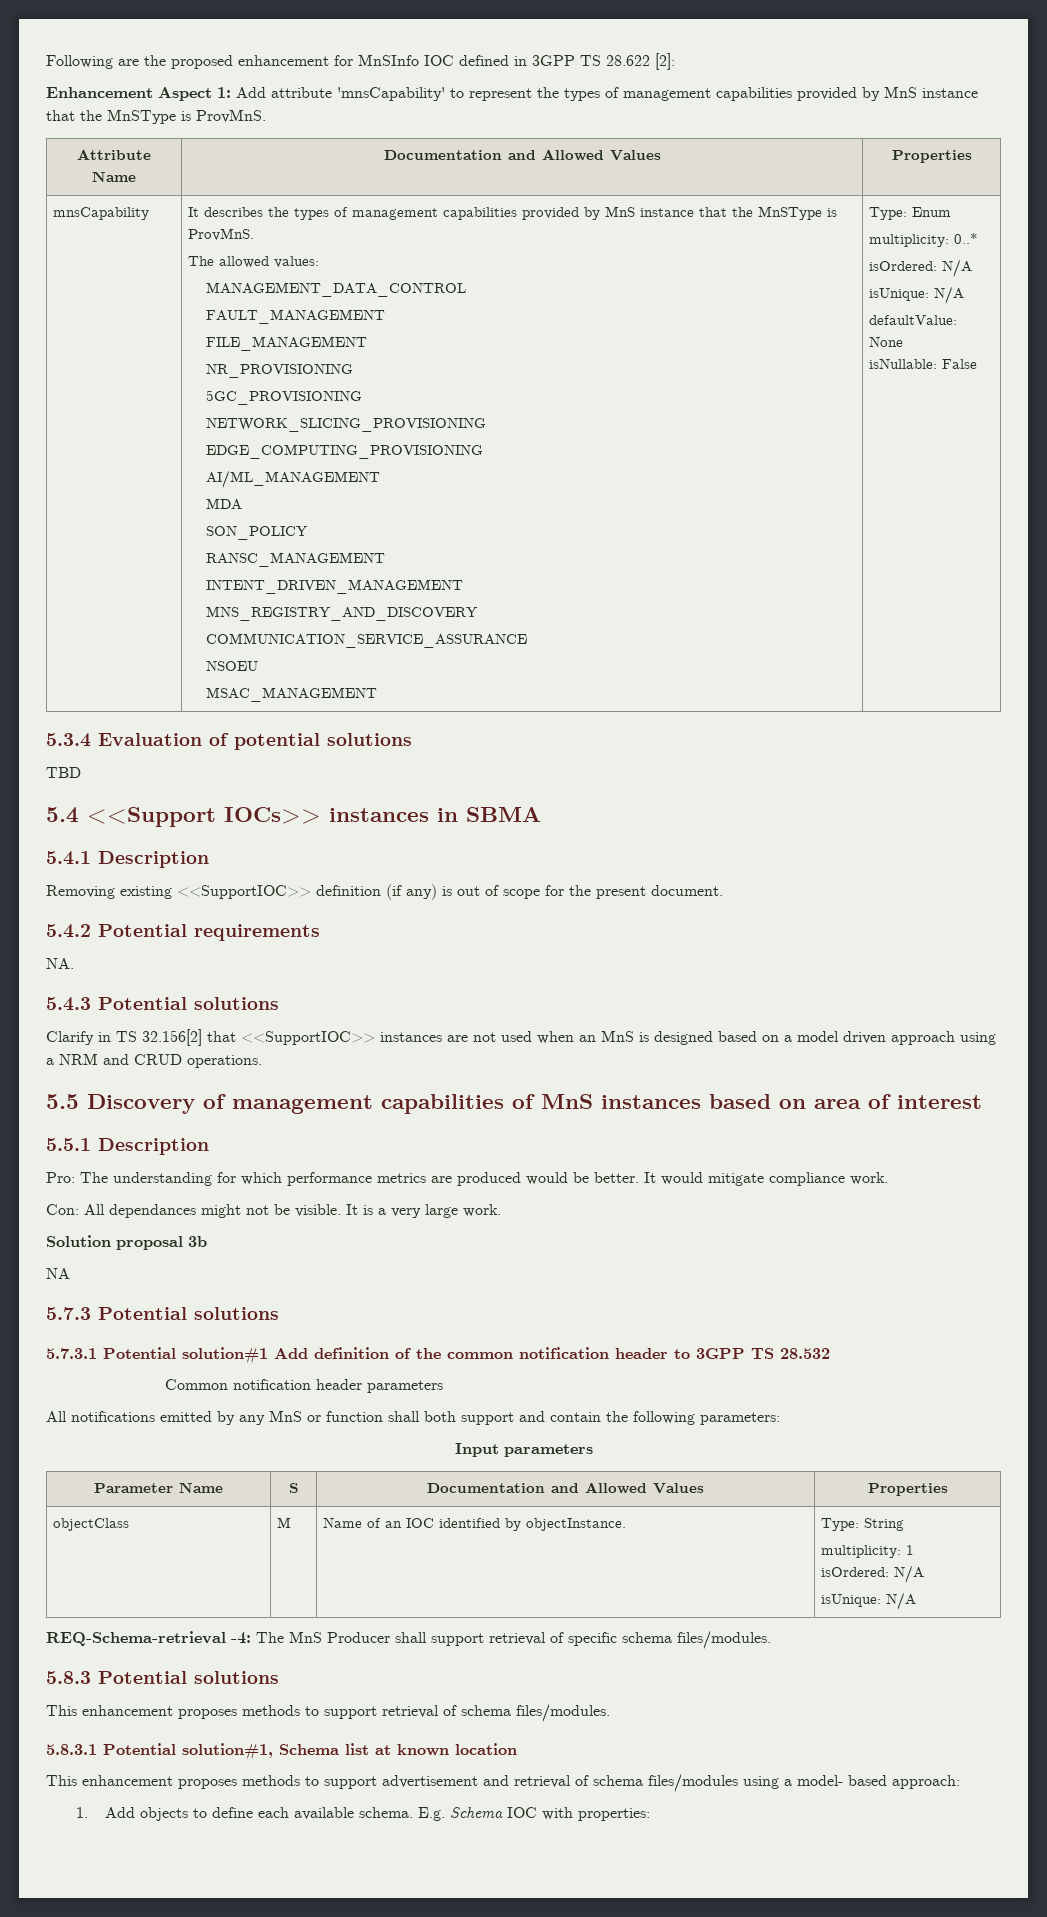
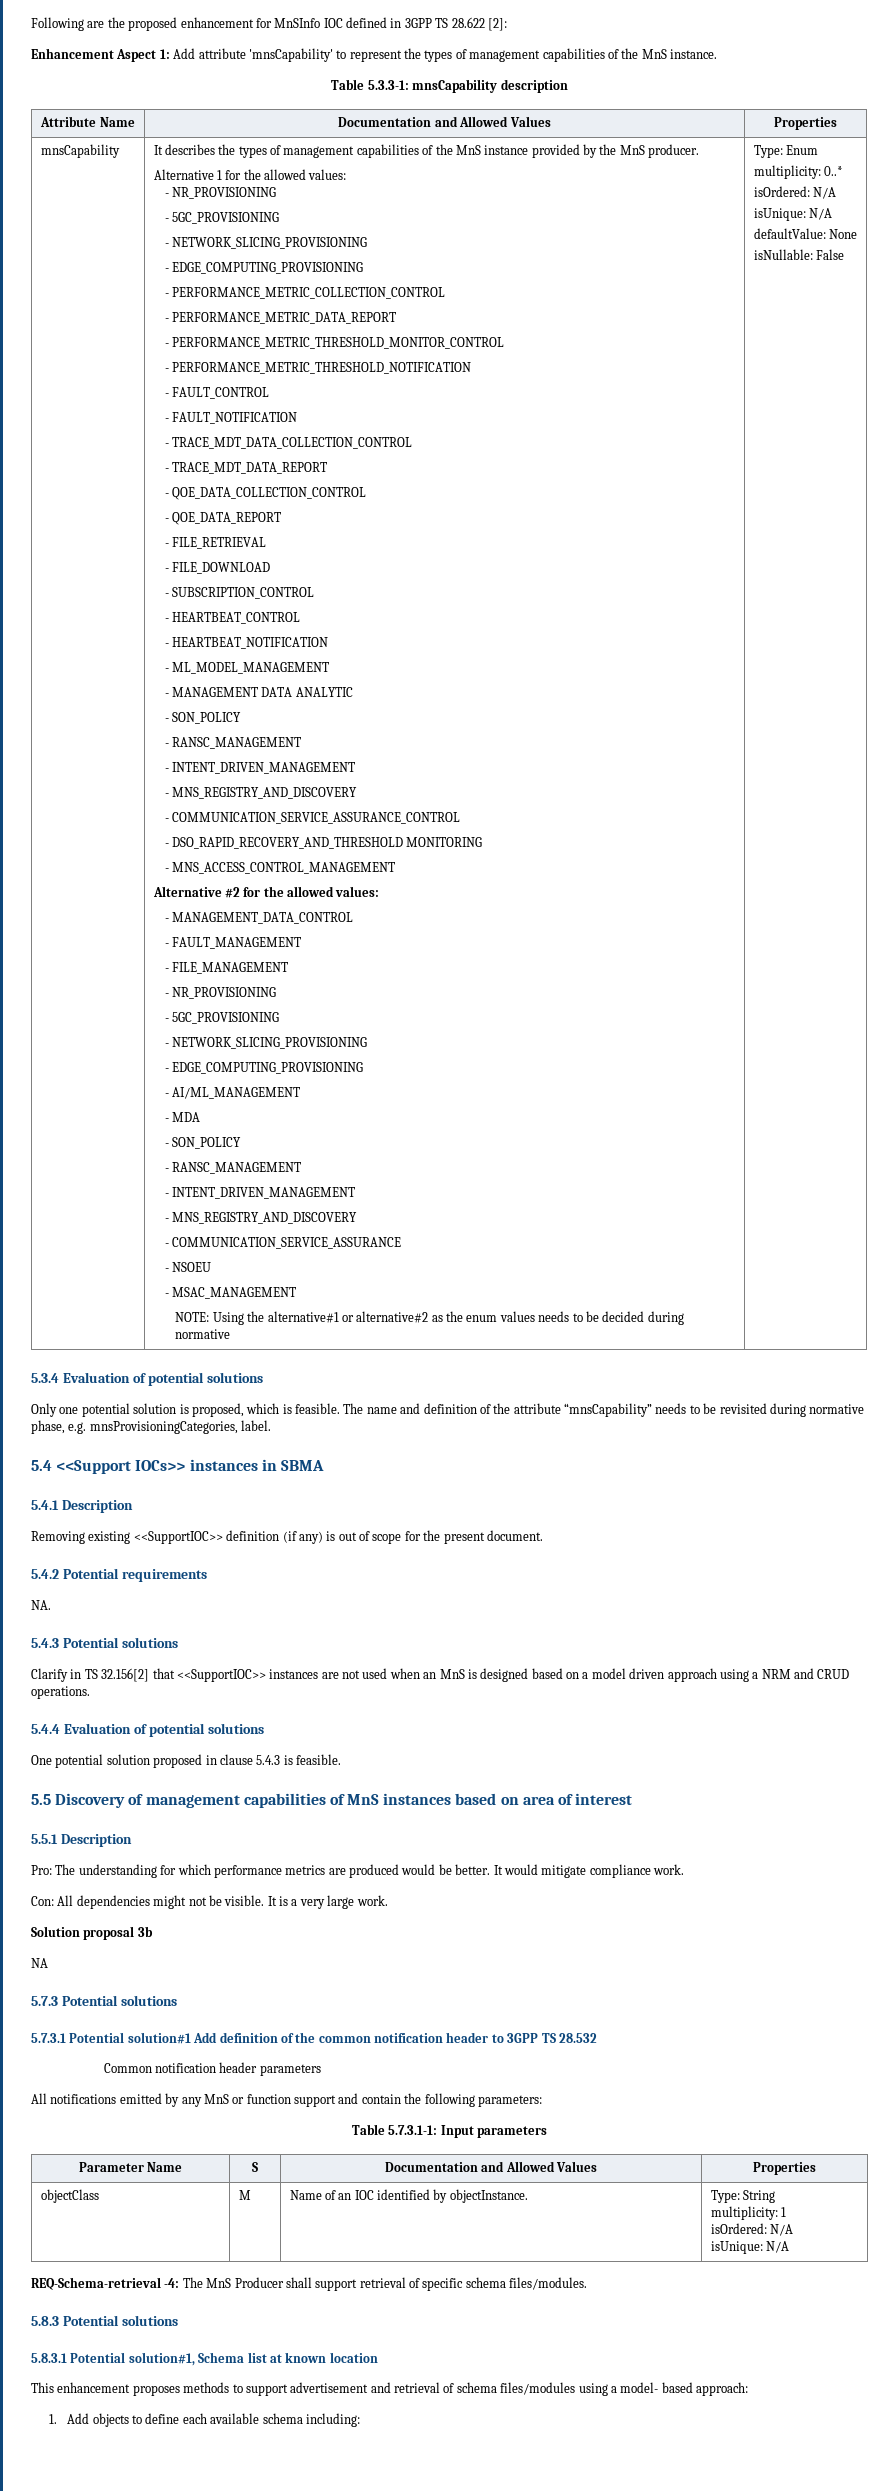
[797,86,978,101] [46,109,266,124] provided by MnS instance that the MnSType is ProvMnS. -> [607,48,717,59] [331,79,568,93] of the MnS instance. // Table 5.3.3-1: mnsCapability description
[522,206,838,220] [188,228,255,241] [188,256,320,268] provided by MnS instance that the MnSType is ProvMnS. // The allowed values: // -> [422,144,700,158] [153,169,347,180] [164,187,276,199] [164,212,279,224] [164,237,367,249] [164,262,363,274] [164,287,445,299] [164,312,396,324] [164,337,504,349] [164,362,471,374] [164,387,269,399] [164,412,297,424] [164,437,412,449] [164,462,327,474] [164,487,366,500] [164,512,281,525] [164,537,266,549] [164,562,270,574] [164,587,314,599] [164,612,300,624] [164,637,328,649] [164,662,329,674] [164,687,353,697] [164,712,241,724] [164,737,301,749] [164,762,355,774] [164,787,357,799] [164,812,460,824] [164,837,483,849] [164,862,395,874] [152,886,380,898] [164,918,169,922] of the MnS instance provided by the MnS producer. // Alternative 1 for the allowed values: // - NR_PROVISIONING // - 5GC_PROVISIONING // - NETWORK_SLICING_PROVISIONING // - EDGE_COMPUTING_PROVISIONING // - PERFORMANCE_METRIC_COLLECTION_CONTROL // - PERFORMANCE_METRIC_DATA_REPORT // - PERFORMANCE_METRIC_THRESHOLD_MONITOR_CONTROL // - PERFORMANCE_METRIC_THRESHOLD_NOTIFICATION // - FAULT_CONTROL // - FAULT_NOTIFICATION // - TRACE_MDT_DATA_COLLECTION_CONTROL // - TRACE_MDT_DATA_REPORT // - QOE_DATA_COLLECTION_CONTROL // - QOE_DATA_REPORT // - FILE_RETRIEVAL // - FILE_DOWNLOAD // - SUBSCRIPTION_CONTROL // - HEARTBEAT_CONTROL // - HEARTBEAT_NOTIFICATION // - ML_MODEL_MANAGEMENT // - MANAGEMENT DATA ANALYTIC // - SON_POLICY // - RANSC_MANAGEMENT // - INTENT_DRIVEN_MANAGEMENT // - MNS_REGISTRY_AND_DISCOVERY // - COMMUNICATION_SERVICE_ASSURANCE_CONTROL // - DSO_RAPID_RECOVERY_AND_THRESHOLD MONITORING // - MNS_ACCESS_CONTROL_MANAGEMENT // Alternative #2 for the allowed values: // -
(466, 289) none -> [164,943,169,947] -
(385, 316) none -> [164,968,169,972] -
[205,363,353,378] [205,390,362,405] [205,417,486,432] [205,444,483,459] NR_PROVISIONING // 5GC_PROVISIONING // NETWORK_SLICING_PROVISIONING // EDGE_COMPUTING_PROVISIONING // -> [164,987,276,999] [164,1012,279,1024] [164,1037,367,1049] [164,1062,363,1074] [164,1093,169,1097] - NR_PROVISIONING // - 5GC_PROVISIONING // - NETWORK_SLICING_PROVISIONING // - EDGE_COMPUTING_PROVISIONING // -
(380, 479) none -> [164,1118,169,1122] -
[205,525,308,540] [205,552,385,567] [205,579,463,594] [205,606,478,621] SON_POLICY // RANSC_MANAGEMENT // INTENT_DRIVEN_MANAGEMENT // MNS_REGISTRY_AND_DISCOVERY // -> [164,1137,241,1149] [164,1162,301,1174] [164,1187,355,1199] [164,1212,357,1224] [164,1243,169,1247] - SON_POLICY // - RANSC_MANAGEMENT // - INTENT_DRIVEN_MANAGEMENT // - MNS_REGISTRY_AND_DISCOVERY // -
(527, 640) none -> [164,1268,169,1272] -
(258, 665) none -> [164,1293,169,1297] -
(377, 694) none -> [175,1311,684,1325] [175,1329,231,1339] // NOTE: Using the alternative#1 or alternative#2 as the enum values needs to be decided during normative
[46,767,81,778] TBD -> [31,1403,865,1417] [31,1420,272,1434] Only one potential solution is proposed, which is feasible. The name and definition of the attribute “mnsCapability” needs to be revisited during normative phase, e.g. mnsProvisioningCategories, label.
(262, 1061) none -> [31,1723,265,1737] [31,1754,341,1768] // 5.4.4 Evaluation of potential solutions // One potential solution proposed in clause 5.4.3 is feasible.
[109,1204,196,1218] dependances -> [76,1895,150,1909] dependencies
[388,1411,456,1422] shall both -> (291, 2099) none
(780, 1418) none -> [351,2124,438,2135] Table 5.7.3.1-1:
[46,1704,610,1722] // This enhancement proposes methods to support retrieval of schema files/modules. -> (178, 2320) none
[359,1807,651,1821] schema. E.g. Schema IOC with properties: -> [262,2413,360,2427] schema including:

